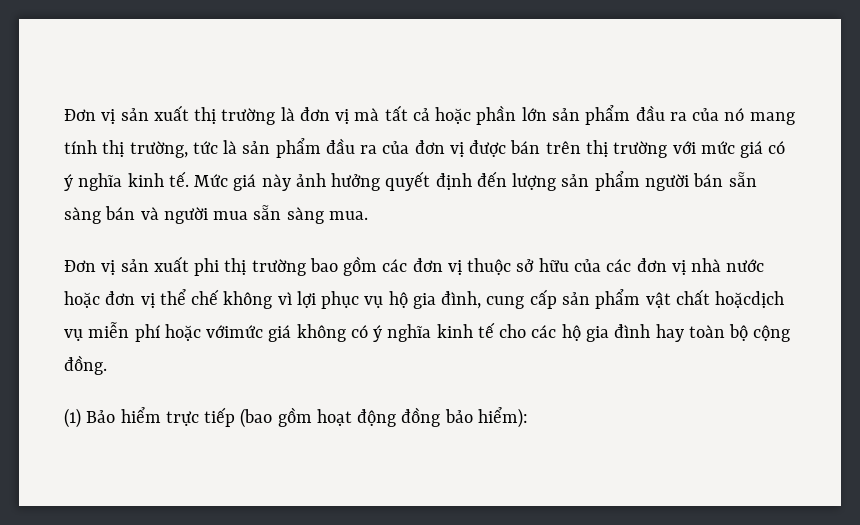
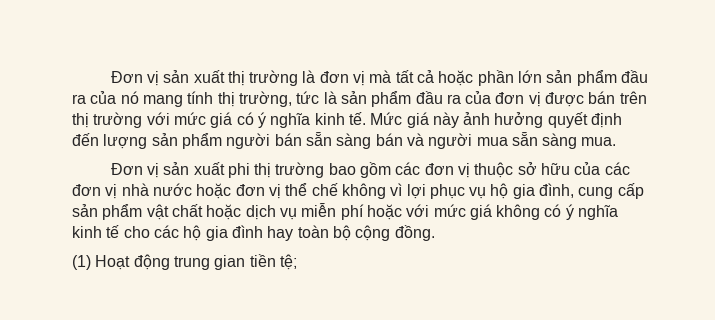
[715,291,785,308] hoặcdịch -> [206,204,276,220] hoặc dịch
[206,325,264,338] vớimức -> [406,204,466,217] với mức
[86,407,528,428] Bảo hiểm trực tiếp (bao gồm hoạt động đồng bảo hiểm): -> [95,254,297,270] Hoạt động trung gian tiền tệ;

